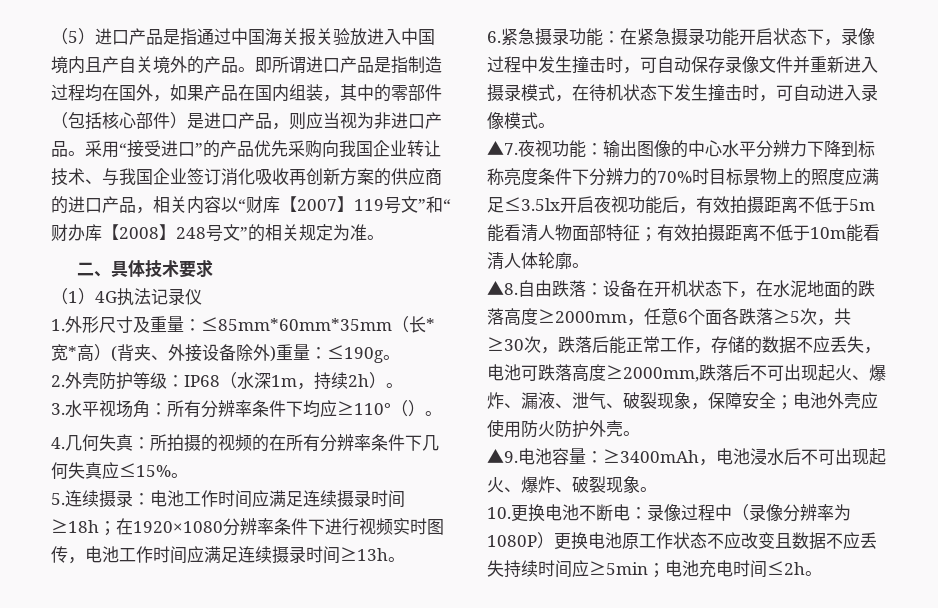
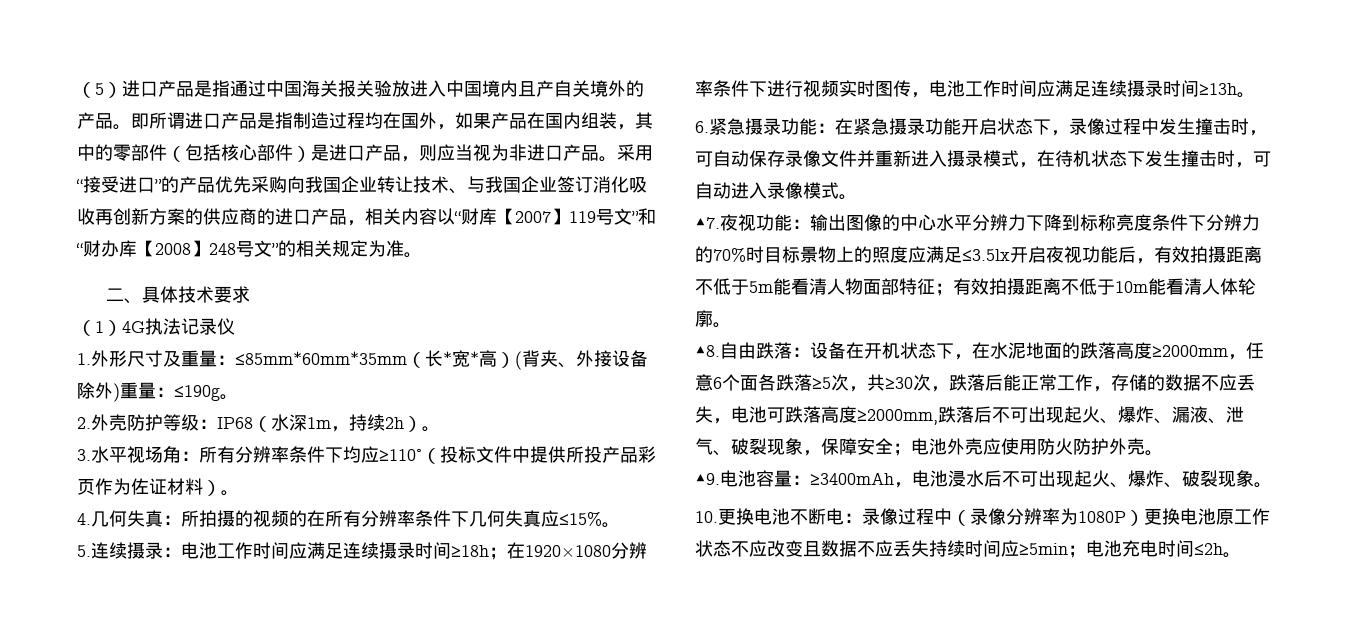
(408, 408) none -> [440,446,656,463] [77,478,203,495] 投标文件中提供所投产品彩页作为佐证材料

